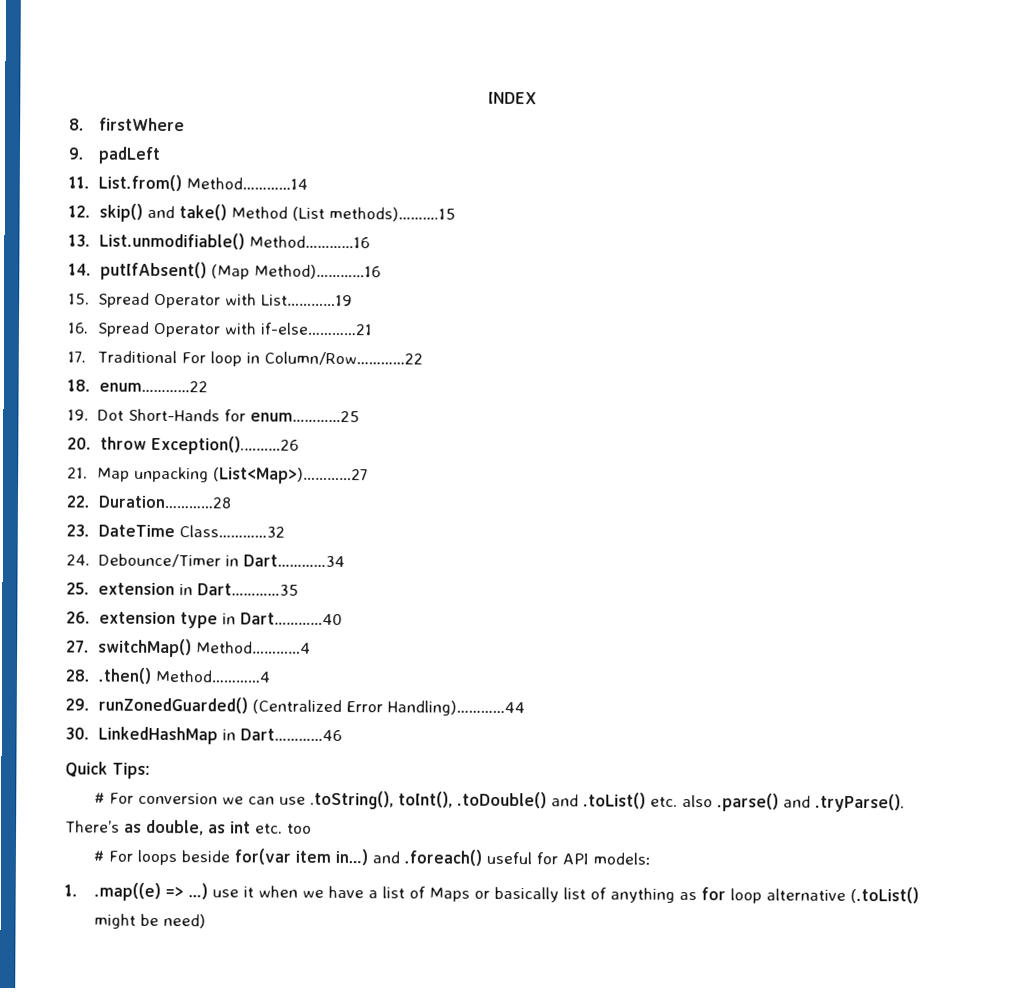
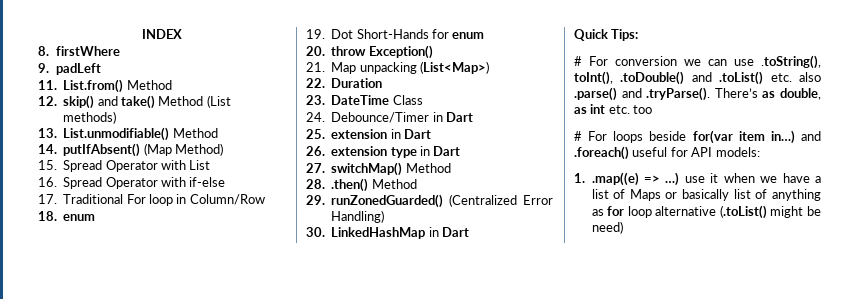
[186,177,309,190] Method…………14 -> [126,80,172,90] Method
[328,206,456,222] methods)……….15 -> [63,111,117,124] methods)
[248,235,370,249] Method…………16 -> [172,128,218,138] Method
[253,264,381,280] Method)…………16 -> [175,143,223,156] Method)
[261,294,354,307] List…………19 -> [189,160,211,170] List
[260,322,373,336] if-else…………21 -> [189,177,226,187] if-else
[264,351,424,366] Column/Row…………22 -> [189,194,265,205] Column/Row
[98,380,208,393] enum…………22 -> [63,214,96,221] enum
[250,410,361,423] enum…………25 -> [452,32,485,39] enum
[150,435,299,455] Exception().………26 -> [368,45,433,59] Exception()
[213,467,369,485] (List<Map>)…………27 -> [420,61,489,74] (List<Map>)
[97,495,231,509] Duration…………28 -> [331,78,383,88] Duration
[178,525,285,538] Class…………32 -> [392,95,423,105] Class
[242,554,345,568] Dart…………34 -> [446,112,473,122] Dart
[196,583,299,596] Dart…………35 -> [404,129,431,139] Dart
[239,612,343,626] Dart…………40 -> [433,146,461,156] Dart
[195,641,311,654] Method…………4 -> [405,163,451,173] Method
[154,669,270,683] Method…………4 -> [371,179,417,189] Method
[386,700,525,717] Handling)…………44 -> [331,210,385,223] Handling)
[239,728,342,742] Dart…………46 -> [442,227,469,237] Dart

